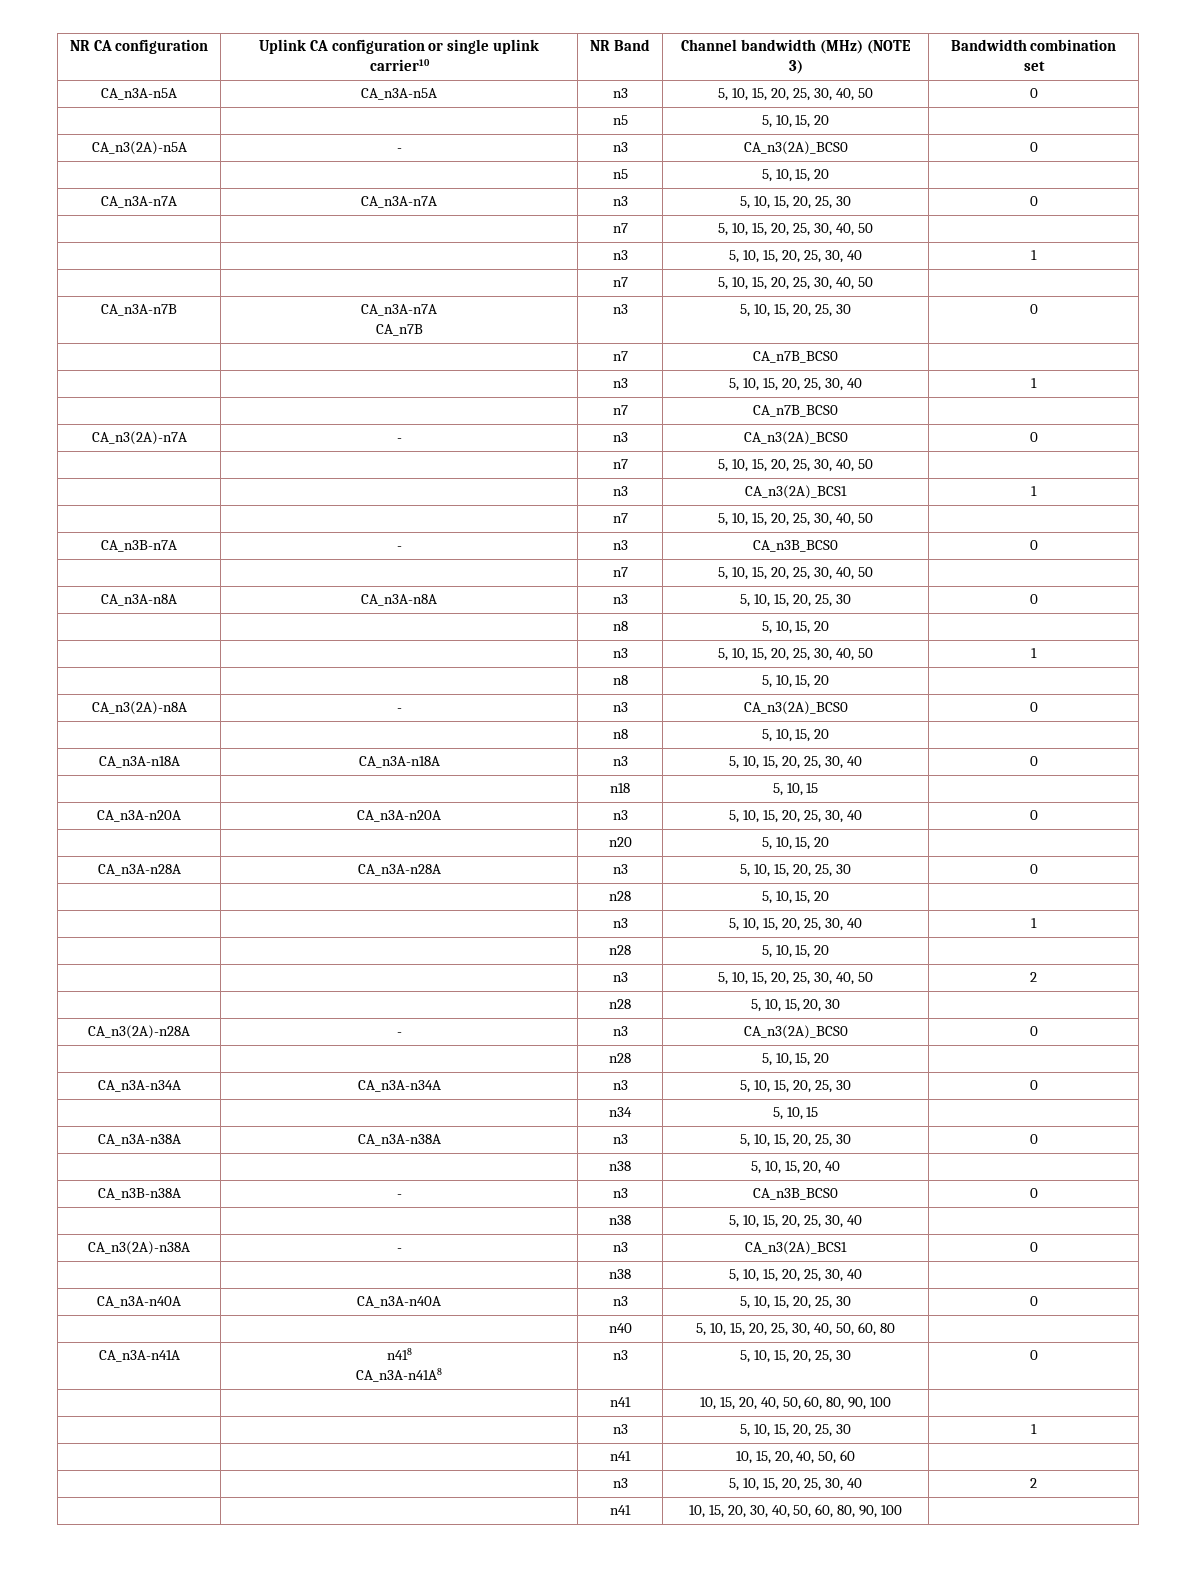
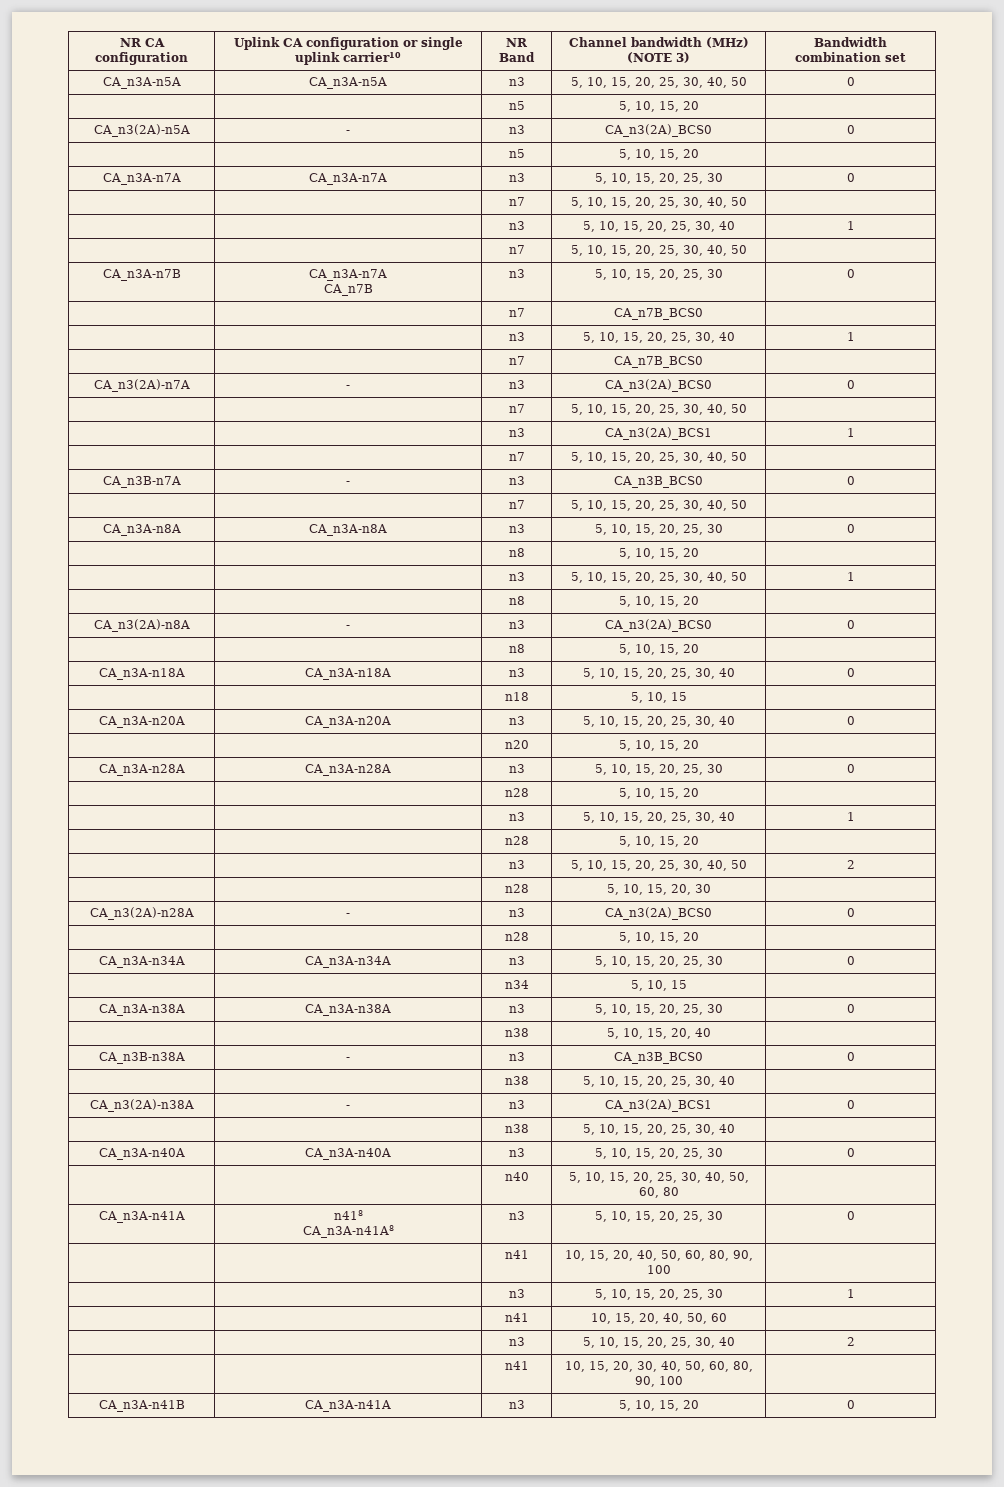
(903, 1510) none -> [98,1400,185,1412] [305,1400,391,1412] [508,1400,525,1409] [618,1400,699,1411] [846,1400,855,1409] // CA_n3A-n41B | CA_n3A-n41A | n3 | 5, 10, 15, 20 | 0

